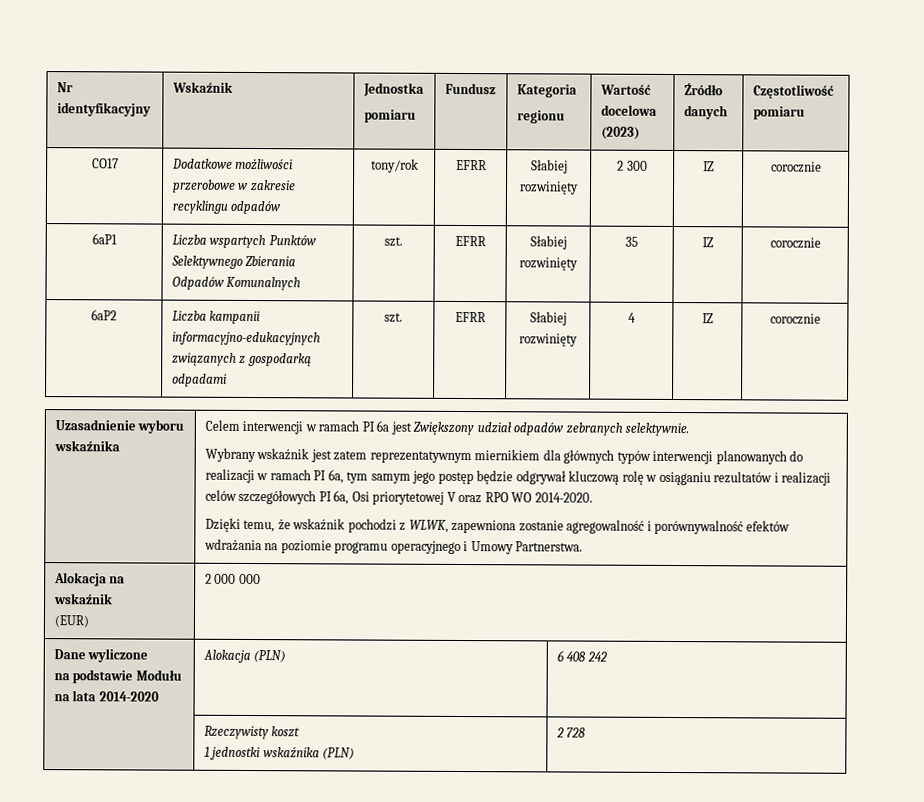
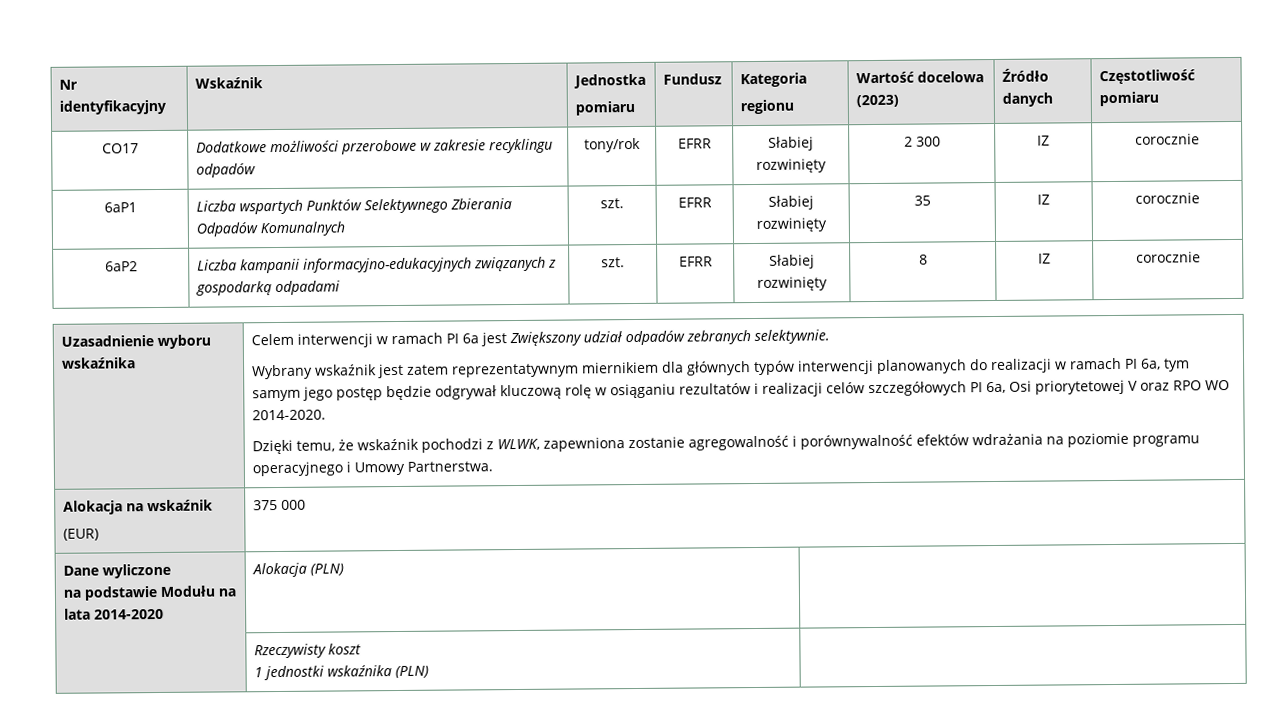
[628,312,636,323] 4 -> [918,254,928,265] 8
[204,573,237,584] 2 000 -> [252,500,278,511] 375
[556,650,607,662] 6 408 242 -> (344, 569) none
[555,727,587,738] 2 728 -> (429, 672) none

